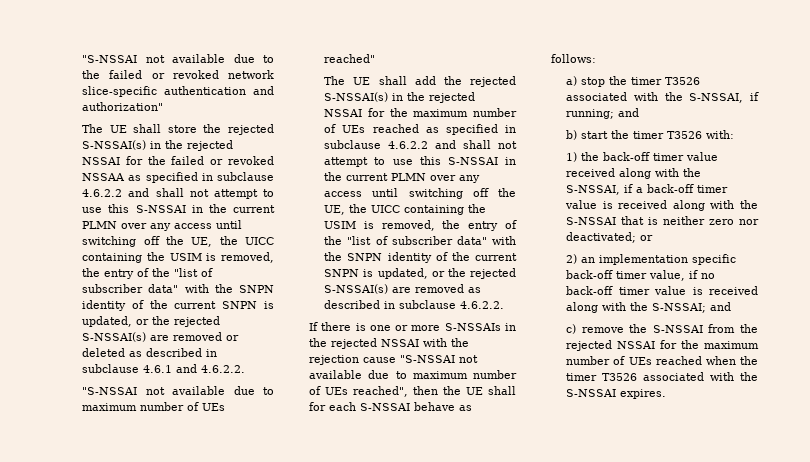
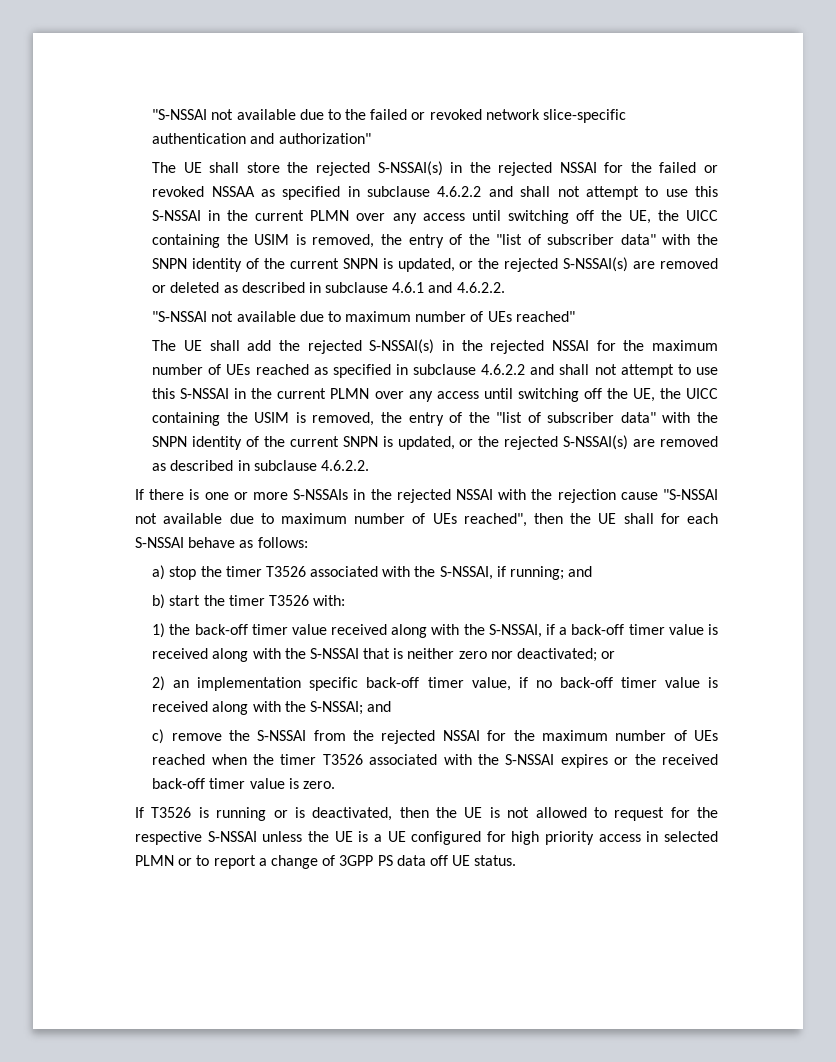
[620,389,667,399] expires. -> [560,754,718,768] [152,778,335,789] [135,807,718,821] [135,831,718,845] [135,855,517,869] expires or the received back-off timer value is zero. // If T3526 is running or is deactivated, then the UE is not allowed to request for the respective S-NSSAI unless the UE is a UE configured for high priority access in selected PLMN or to report a change of 3GPP PS data off UE status.

